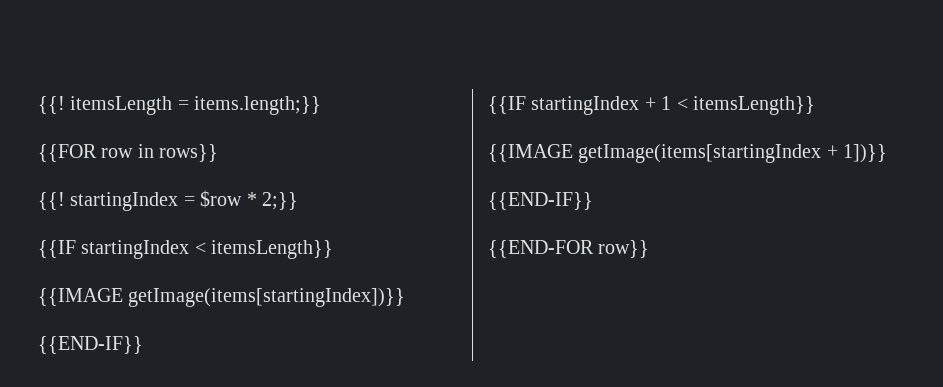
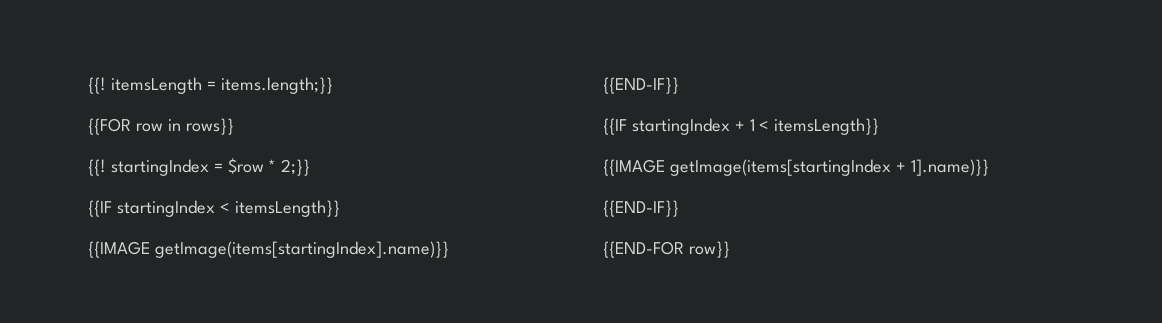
[128,288,406,307] getImage(items[startingIndex])}} -> [154,241,449,258] getImage(items[startingIndex].name)}}
[843,144,888,163] 1])}} -> [910,159,989,176] 1].name)}}

